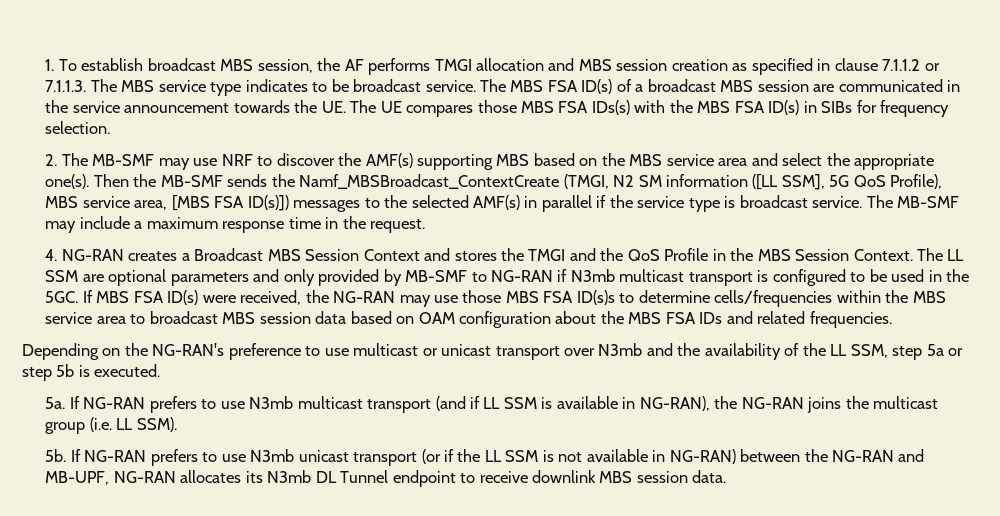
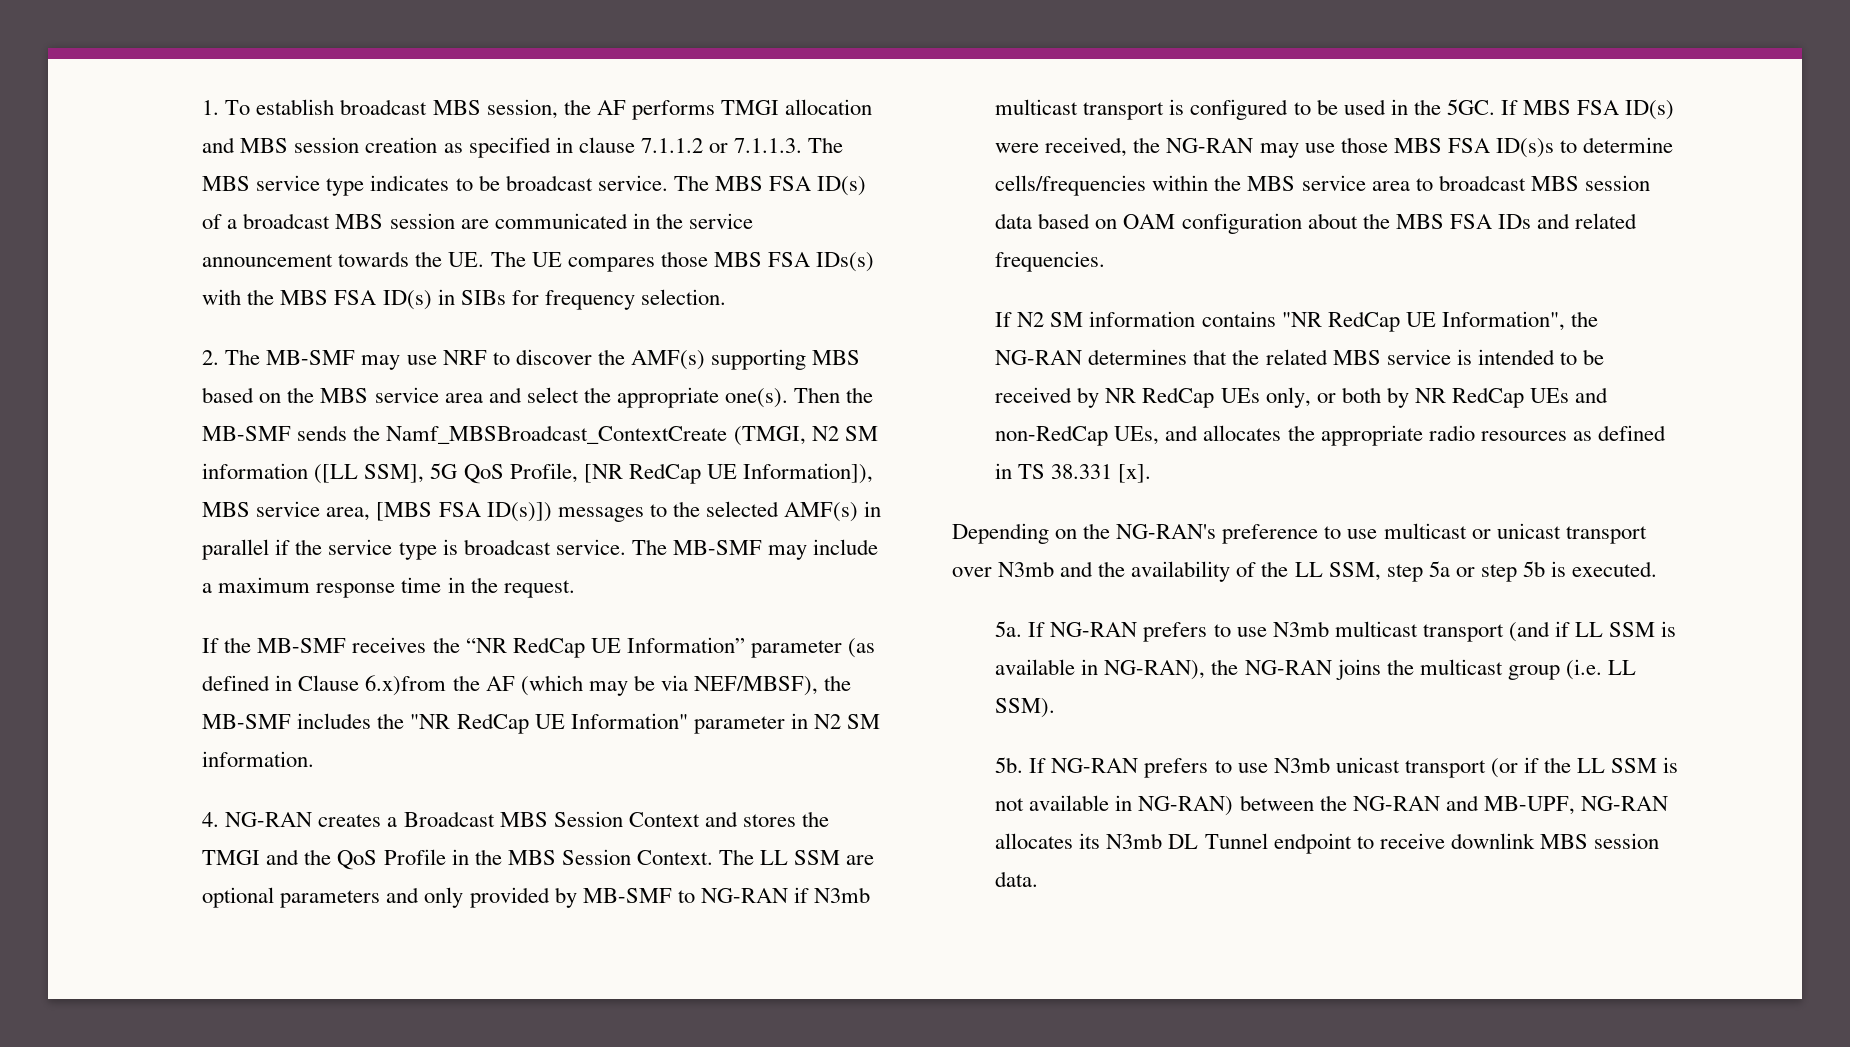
[890,174,943,189] Profile), -> [509,463,873,484] Profile, [NR RedCap UE Information]),
(426, 226) none -> [202,637,875,658] [202,675,852,696] [202,713,880,734] [202,751,315,767] // If the MB-SMF receives the “NR RedCap UE Information” parameter (as defined in Clause 6.x)from the AF (which may be via NEF/MBSF), the MB-SMF includes the "NR RedCap UE Information" parameter in N2 SM information.
(892, 319) none -> [995,311,1598,332] [995,349,1604,365] [995,387,1609,408] [995,425,1666,446] [995,463,1152,483] // If N2 SM information contains "NR RedCap UE Information", the NG-RAN determines that the related MBS service is intended to be received by NR RedCap UEs only, or both by NR RedCap UEs and non-RedCap UEs, and allocates the appropriate radio resources as defined in TS 38.331 [x].

